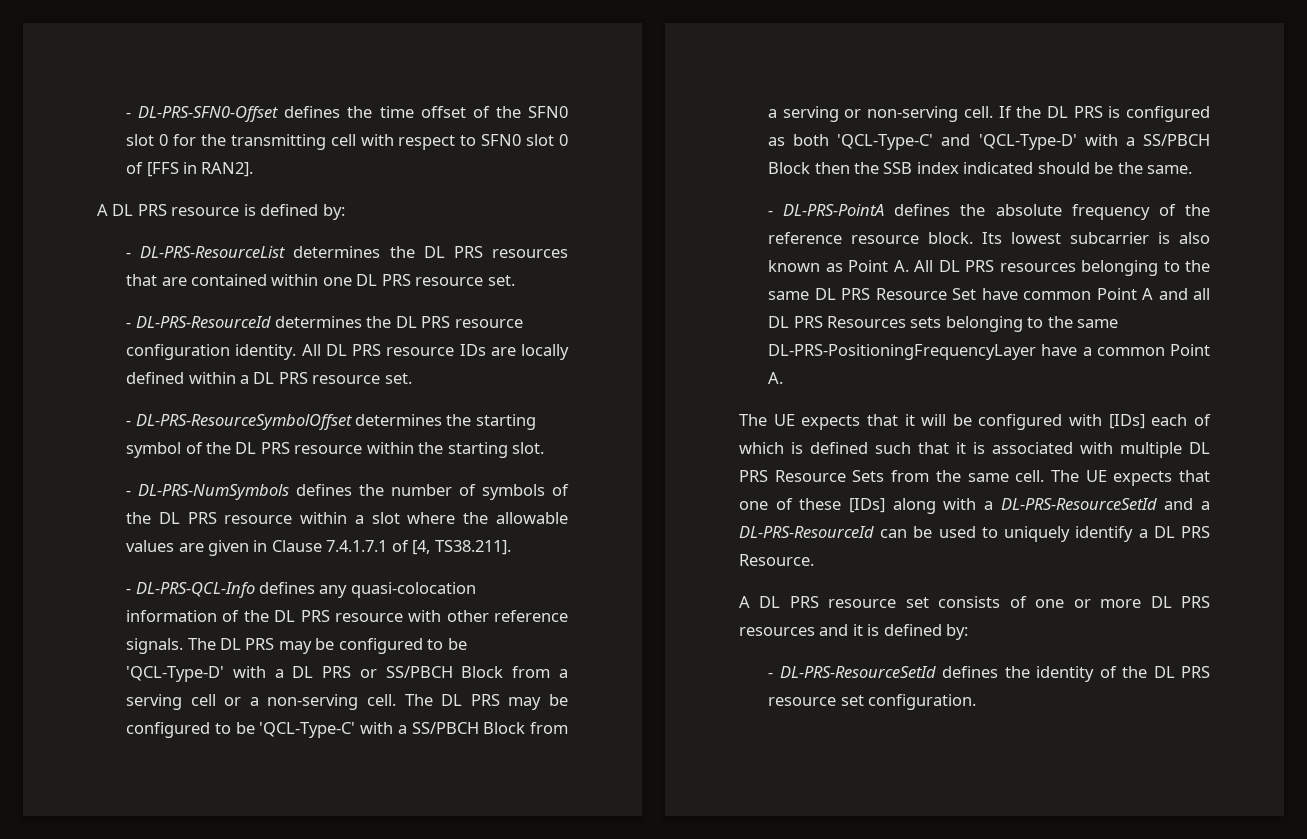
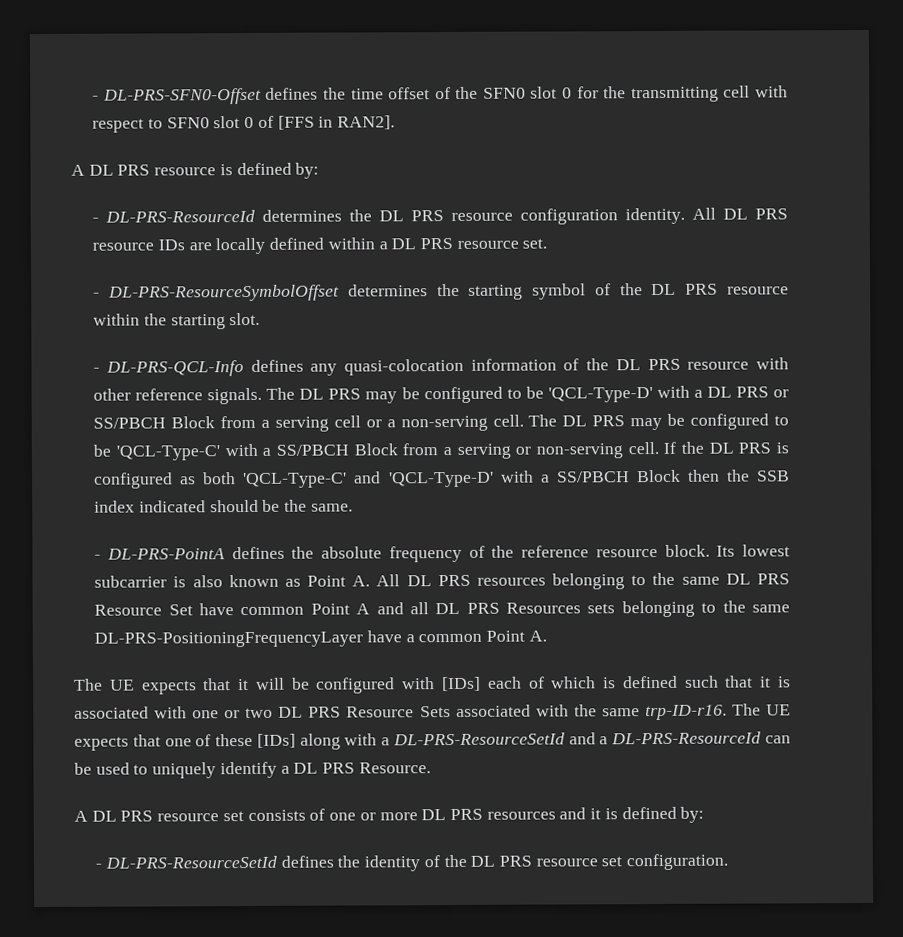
[126,246,568,258] [126,274,515,286] // - DL-PRS-ResourceList determines the DL PRS resources that are contained within one DL PRS resource set. -> (320, 170) none
[126,484,569,500] [126,512,568,524] [126,540,511,556] // - DL-PRS-NumSymbols defines the number of symbols of the DL PRS resource within a slot where the allowable values are given in Clause 7.4.1.7.1 of [4, TS38.211]. -> (261, 319) none
[1120,442,1182,458] multiple -> [192,707,274,719] one or two
[891,470,1045,482] from the same cell. -> [455,704,727,721] associated with the same trp-ID-r16.

